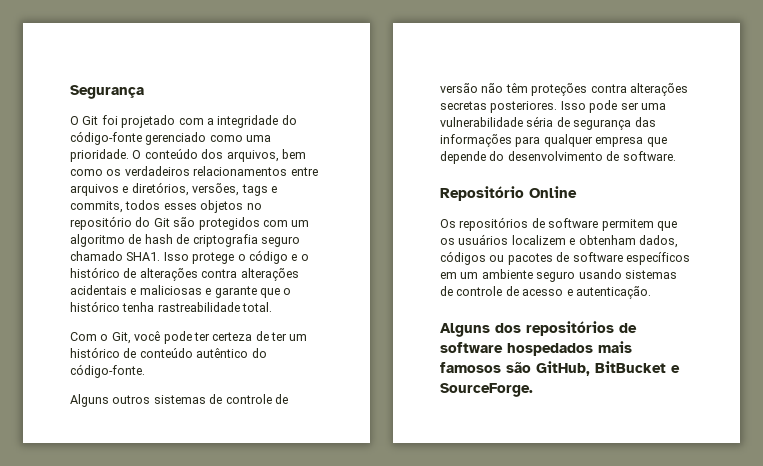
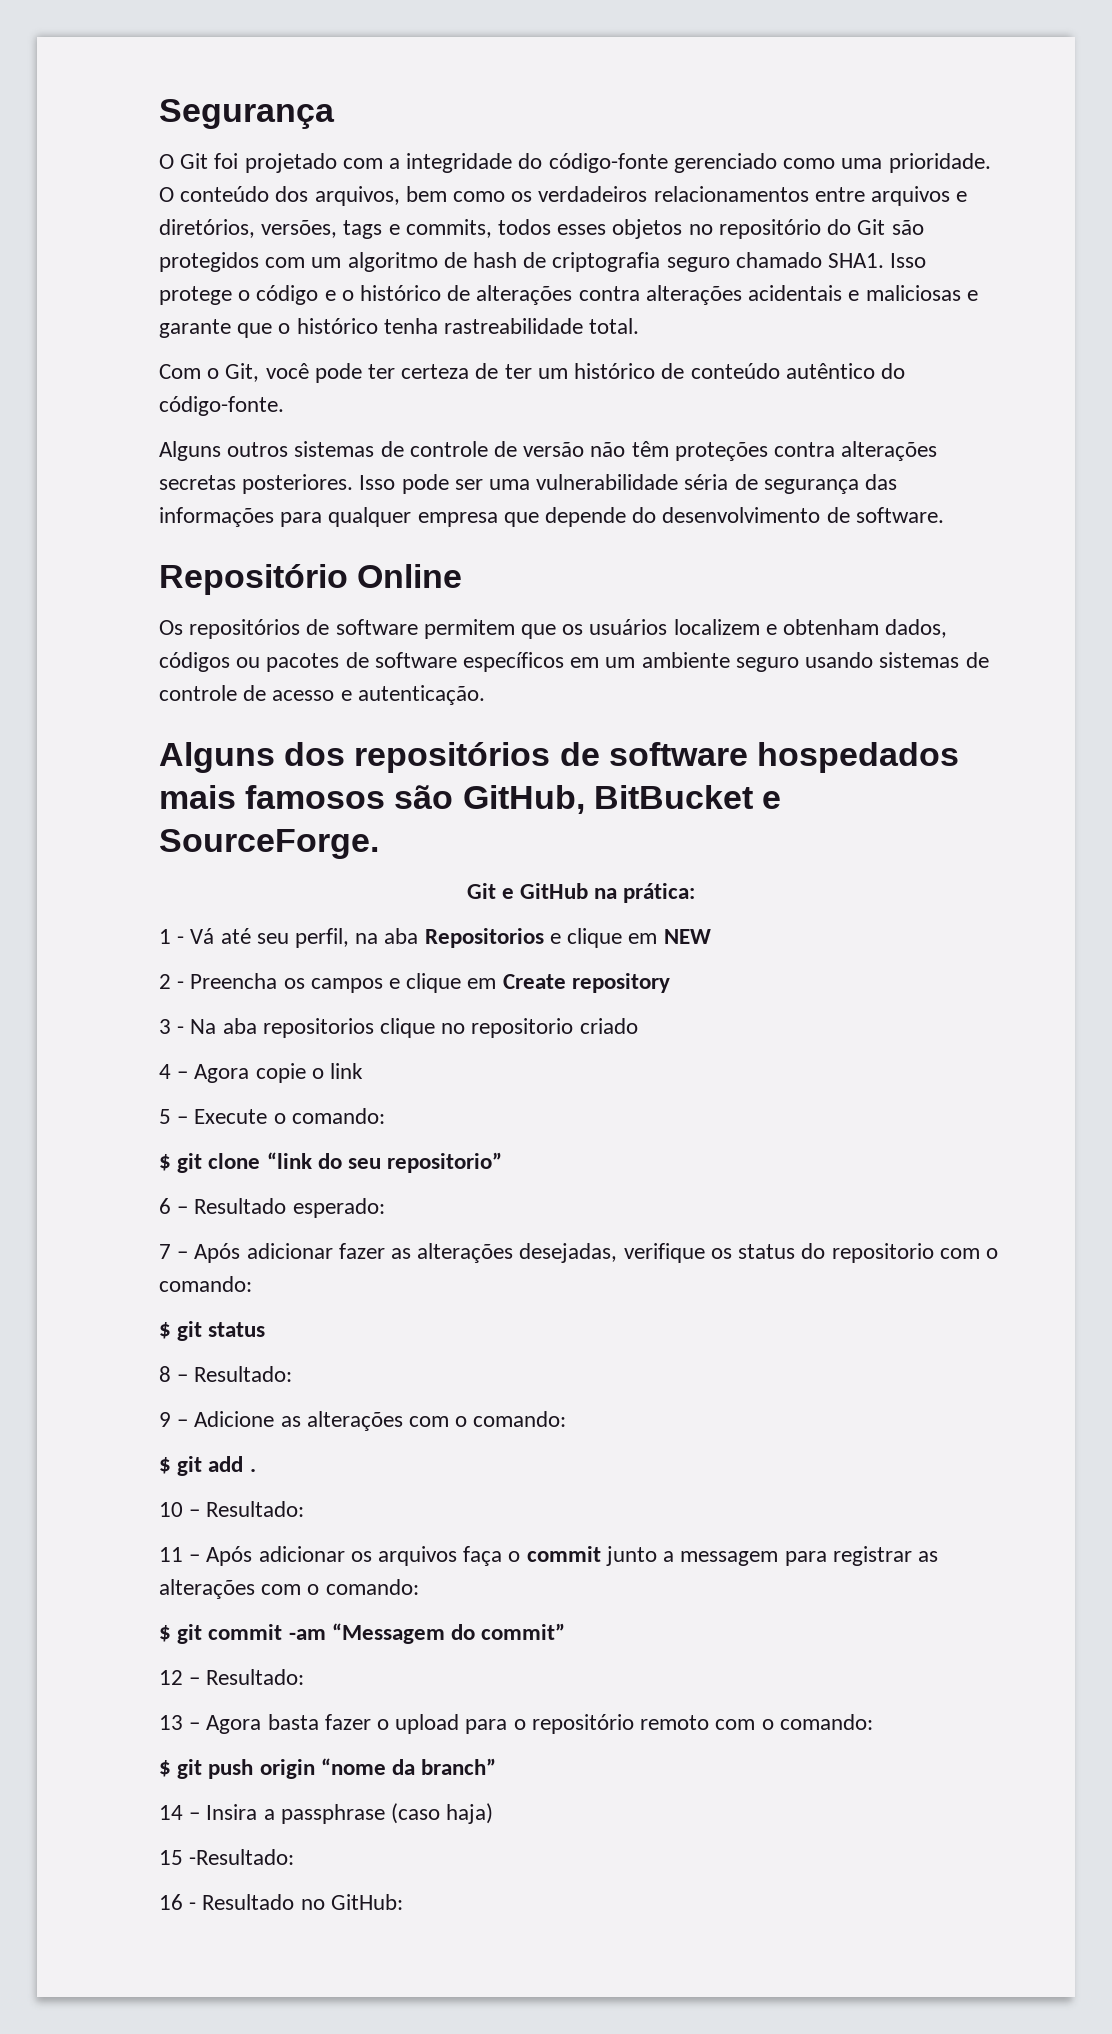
(533, 390) none -> [466,883,696,903] [159,928,711,948] [159,973,670,993] [159,1018,638,1038] [159,1063,364,1083] [159,1108,385,1124] [159,1152,503,1173] [159,1198,385,1218] [159,1243,998,1263] [159,1276,252,1292] [159,1321,266,1341] [159,1366,293,1382] [159,1411,567,1431] [159,1456,256,1476] [159,1501,305,1517] [159,1546,938,1566] [159,1579,419,1599] [159,1623,566,1644] [159,1669,305,1685] [159,1714,873,1734] [159,1758,497,1779] [159,1803,494,1824] [159,1849,295,1865] [159,1894,403,1910] // Git e GitHub na prática: // 1 - Vá até seu perfil, na aba Repositorios e clique em NEW // 2 - Preencha os campos e clique em Create repository // 3 - Na aba repositorios clique no repositorio criado // 4 – Agora copie o link // 5 – Execute o comando: // $ git clone “link do seu repositorio” // 6 – Resultado esperado: // 7 – Após adicionar fazer as alterações desejadas, verifique os status do repositorio com o comando: // $ git status // 8 – Resultado: // 9 – Adicione as alterações com o comando: // $ git add . // 10 – Resultado: // 11 – Após adicionar os arquivos faça o commit junto a messagem para registrar as alterações com o comando: // $ git commit -am “Messagem do commit” // 12 – Resultado: // 13 – Agora basta fazer o upload para o repositório remoto com o comando: // $ git push origin “nome da branch” // 14 – Insira a passphrase (caso haja) // 15 -Resultado: // 16 - Resultado no GitHub:

